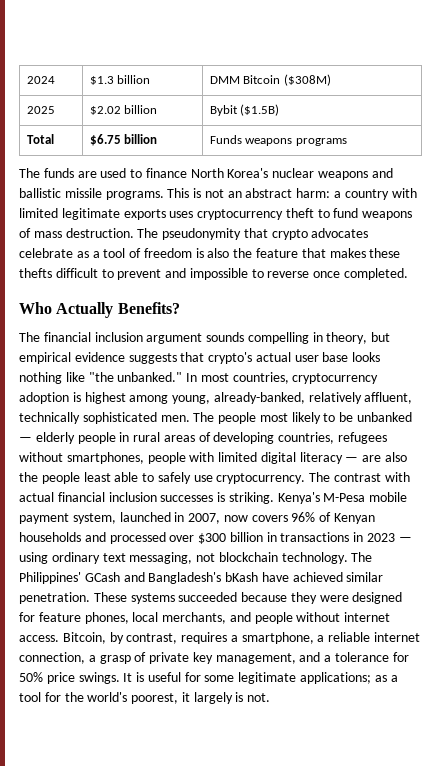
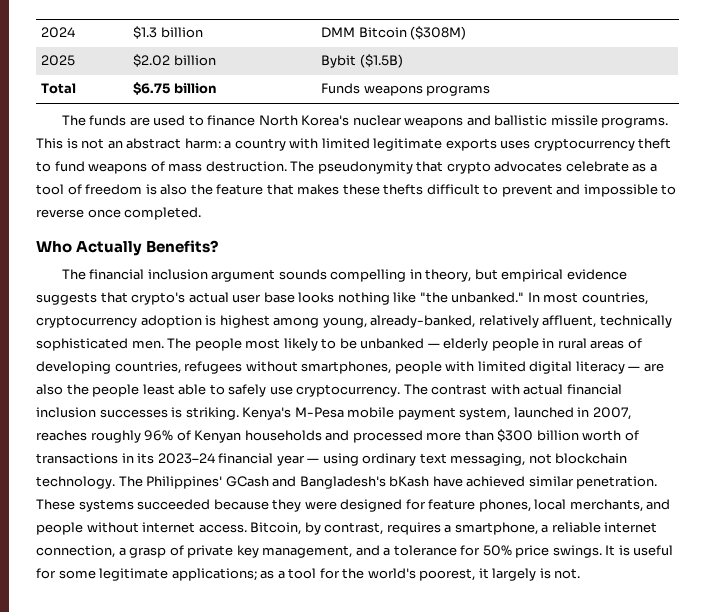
[223,515,288,522] now covers -> [36,430,141,443] reaches roughly
[169,532,396,544] over $300 billion in transactions in 2023 -> [426,429,639,442] [36,453,305,466] more than $300 billion worth of transactions in its 2023–24 financial year

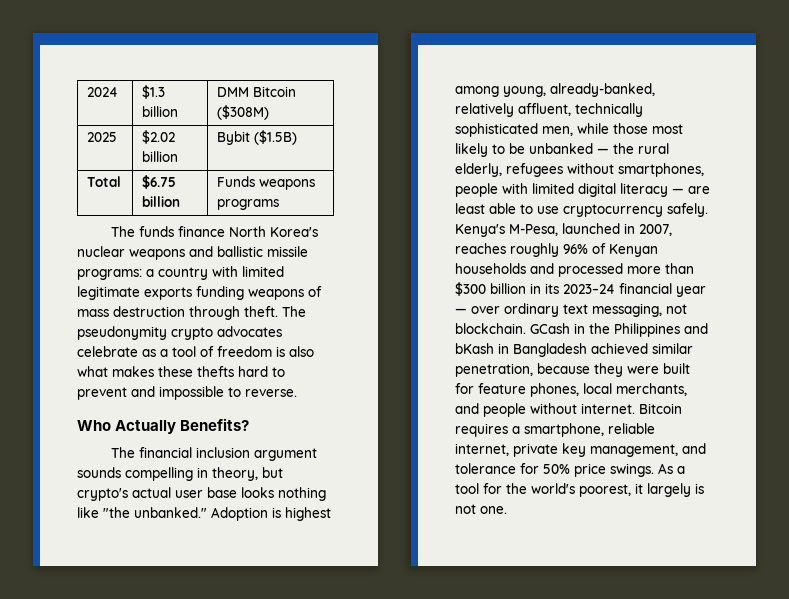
[129,115,204,126] are used to -> (174, 231) none
[601,117,669,128] [36,138,221,149] programs. This is not an abstract harm: -> [77,269,142,280] programs:
[500,138,672,151] [36,161,287,174] uses cryptocurrency theft to fund weapons of mass destruction. -> [196,286,322,300] [77,306,278,320] funding weapons of mass destruction through theft.
[416,161,444,172] that -> (167, 333) none
[190,184,294,195] the feature that -> [77,366,108,377] what
[426,184,480,195] difficult -> [238,366,268,377] hard
[36,207,202,220] reverse once completed. -> [245,389,297,397] reverse.
[501,269,627,282] [36,292,128,305] empirical evidence suggests that -> (283, 472) none
[527,292,648,305] [36,315,202,328] In most countries, cryptocurrency adoption -> [211,507,268,521] Adoption
[131,338,242,351] men. The people -> [542,123,648,136] men, while those
[443,338,642,351] [36,361,181,374] elderly people in rural areas of developing countries, -> [613,143,669,154] [455,163,502,177] the rural elderly,
[36,384,622,397] [36,407,511,420] also the people least able to safely use cryptocurrency. The contrast with actual financial inclusion successes is striking. Kenya's M-Pesa mobile payment system, -> [455,203,708,217] [455,224,558,237] least able to use cryptocurrency safely. Kenya's M-Pesa,
[582,430,639,441] [36,453,118,464] worth of transactions -> (526, 288) none
[322,453,359,466] using -> [471,306,500,314] over
[555,453,628,464] [36,476,658,489] [36,499,211,512] blockchain technology. The Philippines' GCash and Bangladesh's bKash have achieved similar penetration. These systems succeeded -> [455,323,708,337] [455,343,693,357] [455,363,533,377] blockchain. GCash in the Philippines and bKash in Bangladesh achieved similar penetration,
[340,499,403,512] designed -> [663,363,690,374] built
[142,522,658,535] [36,545,184,558] internet access. Bitcoin, by contrast, requires a smartphone, a reliable internet connection, a grasp of -> [581,403,682,414] [455,423,655,437] [455,443,509,456] internet. Bitcoin requires a smartphone, reliable internet,
[383,547,391,556] a -> (706, 448) none
[605,545,674,556] [36,568,275,581] It is useful for some legitimate applications; as -> [658,463,673,474] As
[554,568,581,579] not. -> [455,504,507,514] not one.

